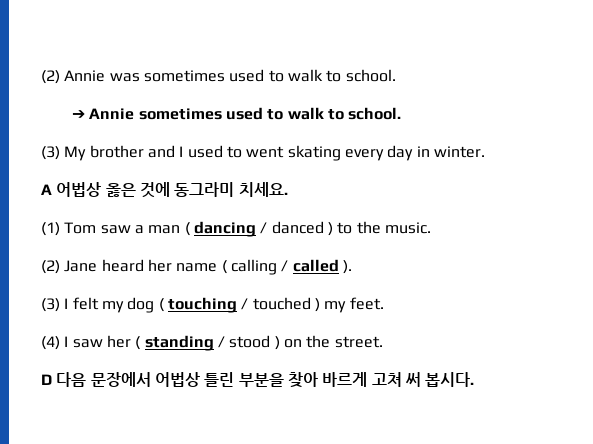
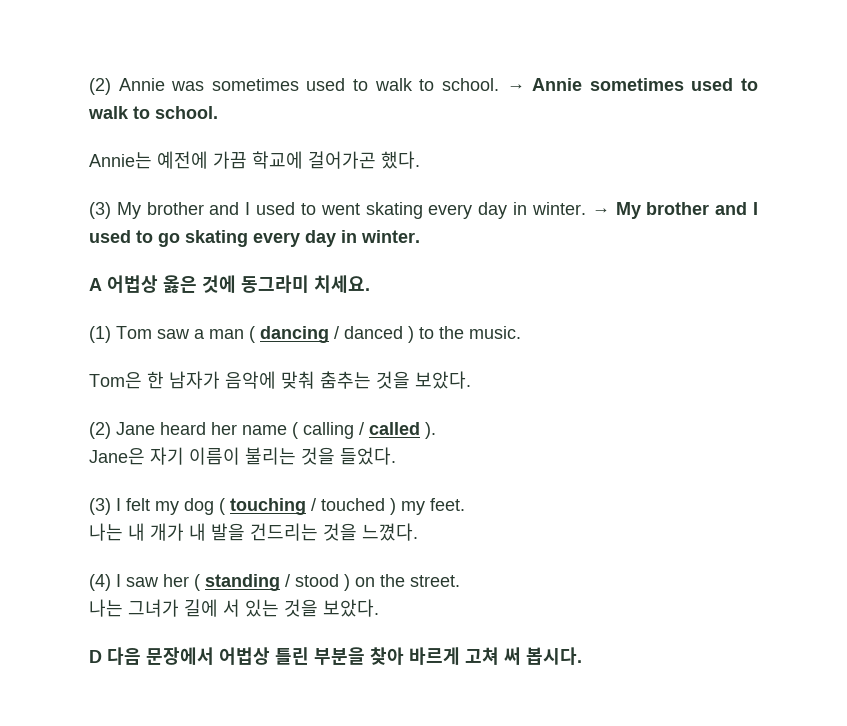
[72,110,86,119] // ➔ -> [506,84,525,91] →
(402, 113) none -> [89,151,420,169] // Annie는 예전에 가끔 학교에 걸어가곤 했다.
(485, 152) none -> [591,202,759,219] [89,230,420,247] → My brother and I used to go skating every day in winter.
(431, 228) none -> [89,371,471,389] // Tom은 한 남자가 음악에 맞춰 춤추는 것을 보았다.
(352, 267) none -> [89,447,396,465] // Jane은 자기 이름이 불리는 것을 들었다.
(384, 303) none -> [89,523,418,541] // 나는 내 개가 내 발을 건드리는 것을 느꼈다.
(383, 342) none -> [89,599,379,617] // 나는 그녀가 길에 서 있는 것을 보았다.

